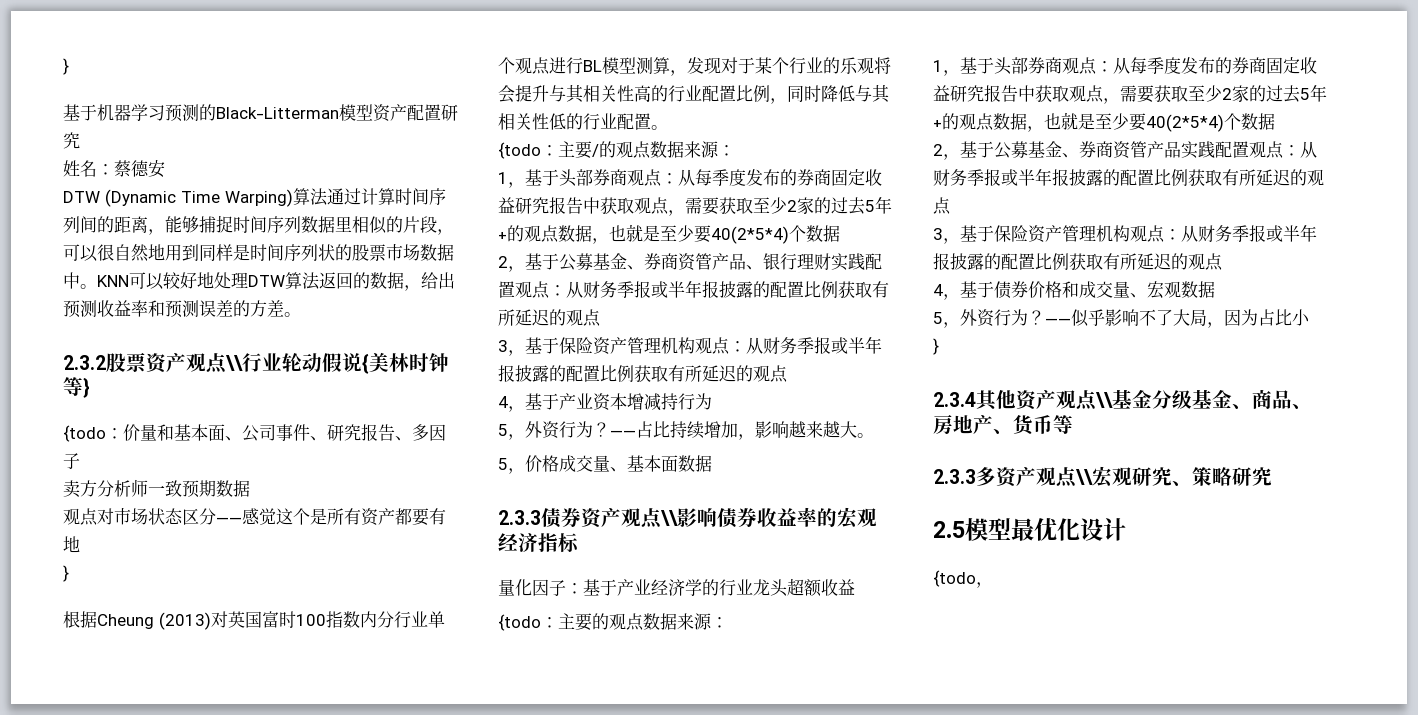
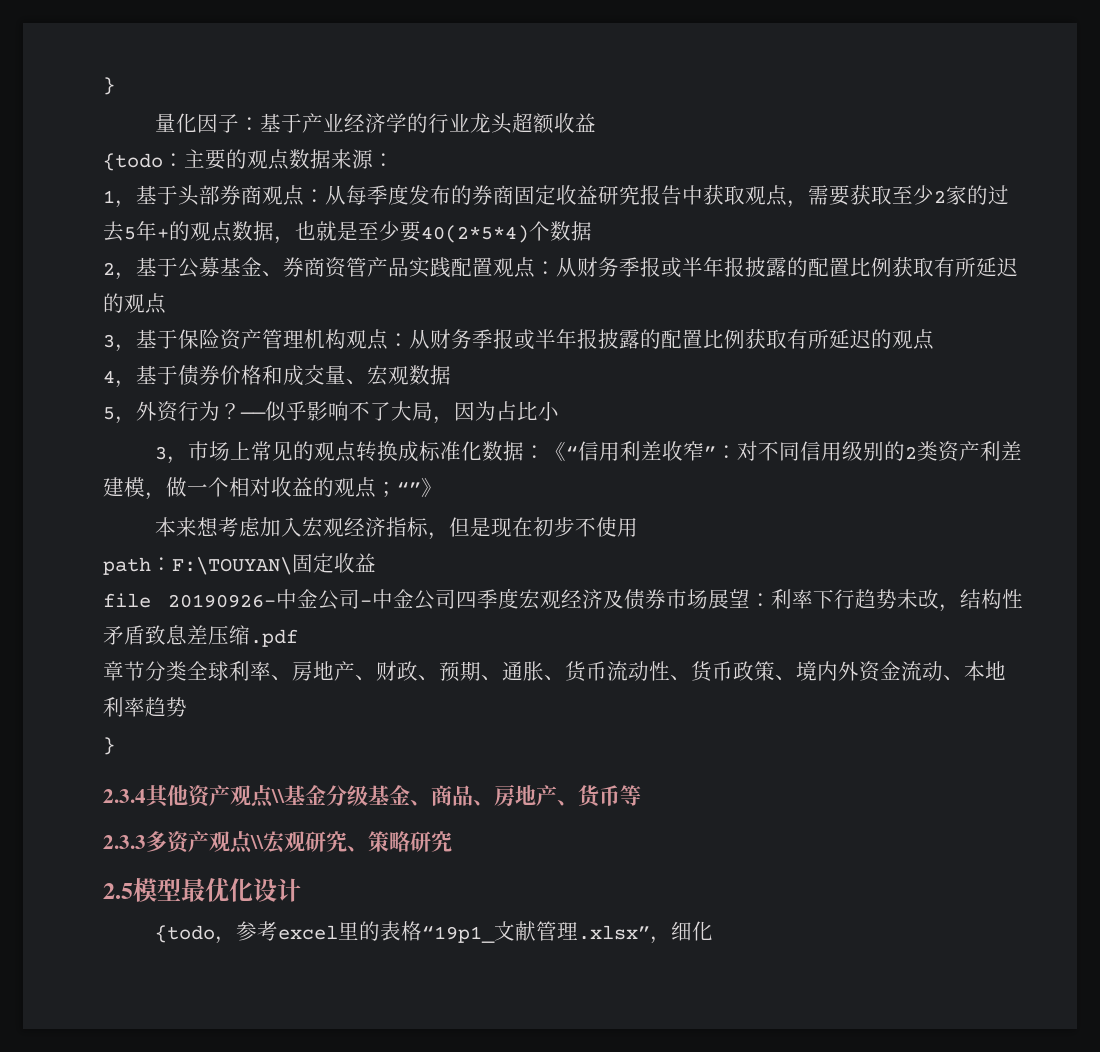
[63,58,69,75] [63,104,458,122] [63,132,80,149] [63,160,165,178] [63,188,446,207] [63,215,454,235] [63,244,454,262] [63,272,455,291] [63,300,301,318] [63,352,449,374] [63,377,90,398] [63,424,446,442] [63,453,80,469] [63,479,250,498] [63,508,446,526] [63,536,80,553] [63,565,69,582] [63,611,445,630] [498,57,891,76] [498,84,890,104] [498,113,668,130] [498,141,735,159] [498,169,882,188] [498,196,892,216] [498,224,840,244] [498,253,882,272] [498,280,889,299] [498,309,601,327] [498,336,882,356] [498,365,788,383] [498,393,712,412] [498,421,874,440] [498,455,712,474] [498,507,877,529] [498,532,579,553] } // 基于机器学习预测的Black-Litterman模型资产配置研究 // 姓名：蔡德安 // DTW (Dynamic Time Warping)算法通过计算时间序列间的距离，能够捕捉时间序列数据里相似的片段，可以很自然地用到同样是时间序列状的股票市场数据中。KNN可以较好地处理DTW算法返回的数据，给出预测收益率和预测误差的方差。 // 2.3.2股票资产观点\\行业轮动假说{美林时钟等} // {todo：价量和基本面、公司事件、研究报告、多因子 // 卖方分析师一致预期数据 // 观点对市场状态区分——感觉这个是所有资产都要有地 // } // 根据Cheung (2013)对英国富时100指数内分行业单个观点进行BL模型测算，发现对于某个行业的乐观将会提升与其相关性高的行业配置比例，同时降低与其相关性低的行业配置。 // {todo：主要/的观点数据来源： // 1，基于头部券商观点：从每季度发布的券商固定收益研究报告中获取观点，需要获取至少2家的过去5年+的观点数据，也就是至少要40(2*5*4)个数据 // 2，基于公募基金、券商资管产品、银行理财实践配置观点：从财务季报或半年报披露的配置比例获取有所延迟的观点 // 3，基于保险资产管理机构观点：从财务季报或半年报披露的配置比例获取有所延迟的观点 // 4，基于产业资本增减持行为 // 5，外资行为？——占比持续增加，影响越来越大。 // 5，价格成交量、基本面数据 // 2.3.3债券资产观点\\影响债券收益率的宏观经济指标 -> [103,77,115,95] }
(1310, 317) none -> [154,441,1022,464] [103,477,442,500] [154,517,638,540] [103,553,376,575] [103,588,1023,612] [103,625,298,647] [103,661,1006,682] [103,697,187,717] // 3，市场上常见的观点转换成标准化数据：《“信用利差收窄”：对不同信用级别的2类资产利差建模，做一个相对收益的观点；“”》 // 本来想考虑加入宏观经济指标，但是现在初步不使用 // path：F:\TOUYAN\固定收益 // file 20190926-中金公司-中金公司四季度宏观经济及债券市场展望：利率下行趋势未改，结构性矛盾致息差压缩.pdf // 章节分类全球利率、房地产、财政、预期、通胀、货币流动性、货币政策、境内外资金流动、本地利率趋势
(993, 585) none -> [235,921,713,944] 参考excel里的表格“19p1_文献管理.xlsx”，细化

